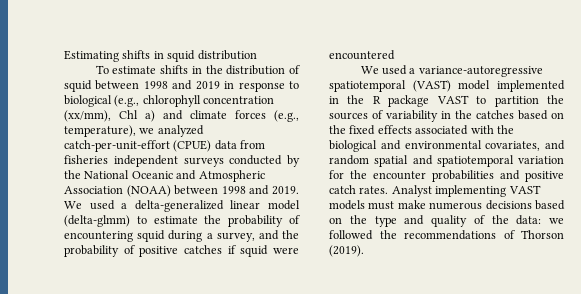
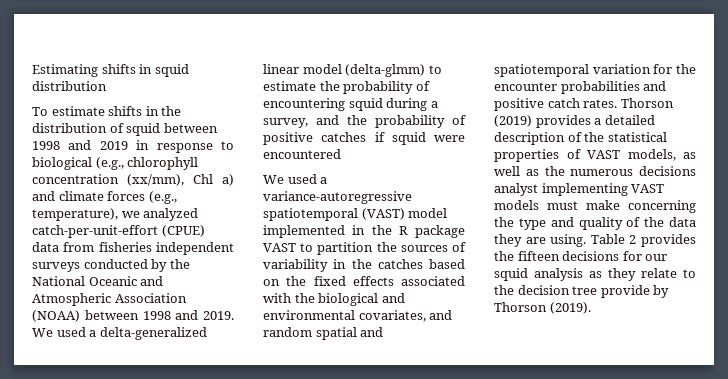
[391,185,432,197] Analyst -> [620,98,674,108] [494,115,655,128] [494,132,667,145] [494,149,696,162] [494,166,696,176] [494,183,538,196] Thorson (2019) provides a detailed description of the statistical properties of VAST models, as well as the numerous decisions analyst
[429,200,565,210] [329,217,342,224] numerous decisions based on -> [628,200,696,213] concerning
[516,215,564,225] [329,230,515,240] data: we followed the recommendations of -> [669,217,696,227] [494,234,696,247] [494,251,668,261] [494,268,696,281] [494,285,670,298] data they are using. Table 2 provides the fifteen decisions for our squid analysis as they relate to the decision tree provide by

